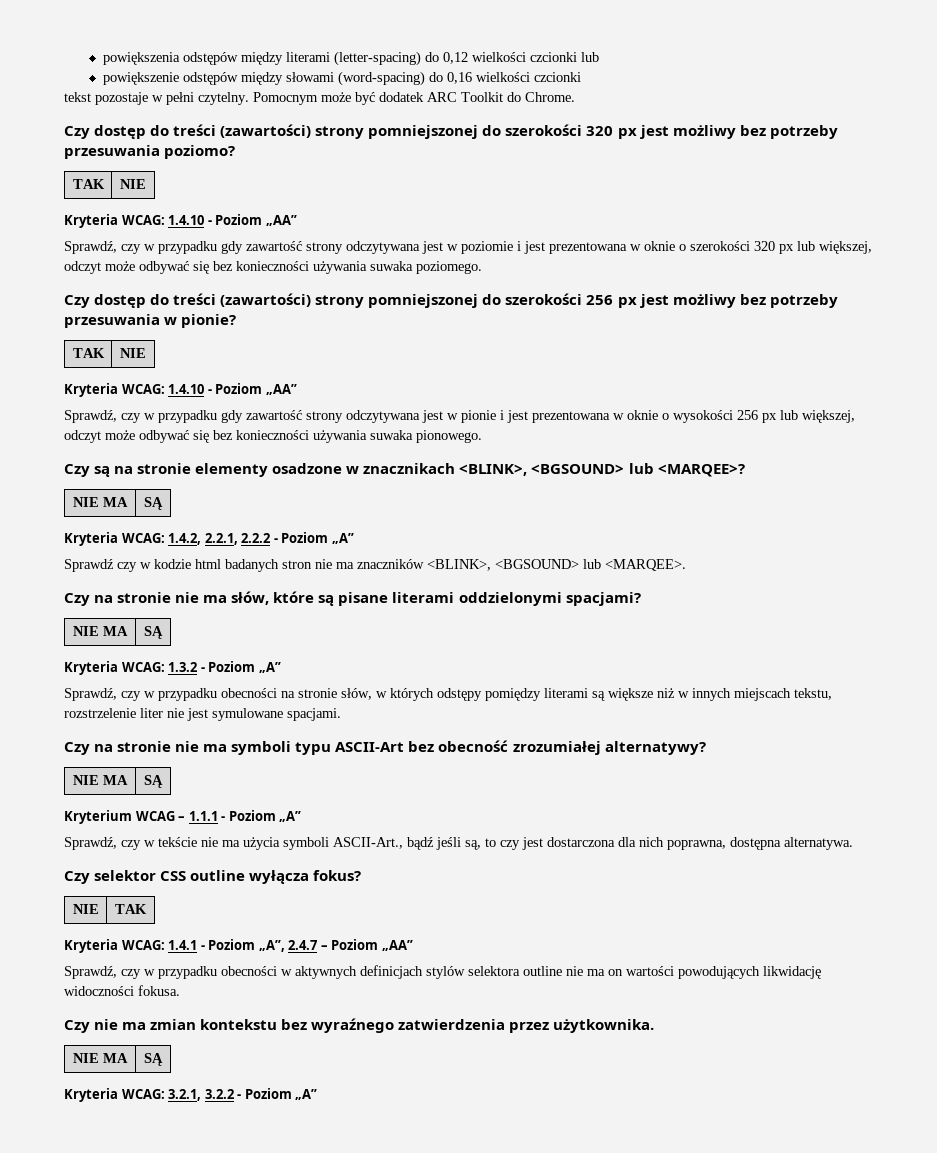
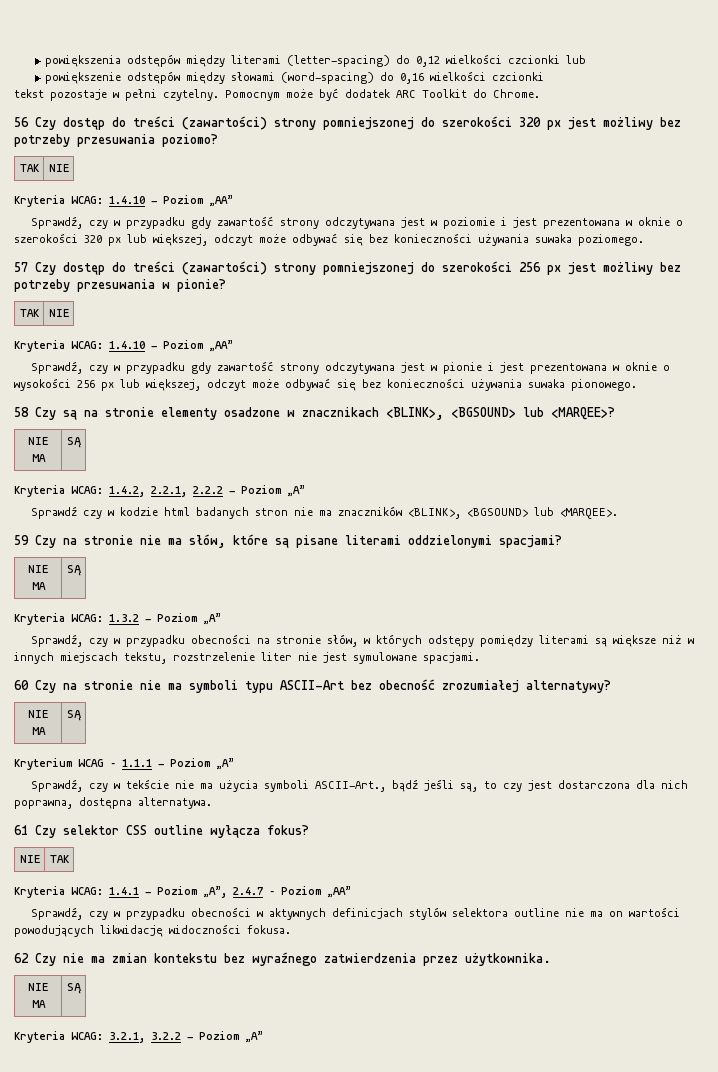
(575, 97) none -> [14,117,29,127] 56
(482, 267) none -> [14,262,28,272] 57
(482, 436) none -> [14,407,29,417] 58
(686, 565) none -> [14,535,29,545] 59
(341, 714) none -> [14,680,29,690] 60
(853, 843) none -> [14,825,28,835] 61
(180, 990) none -> [14,953,29,963] 62

